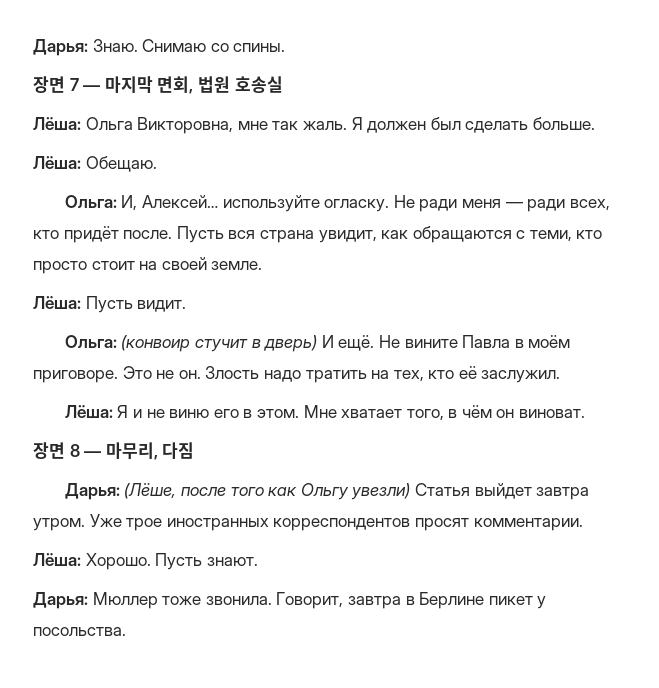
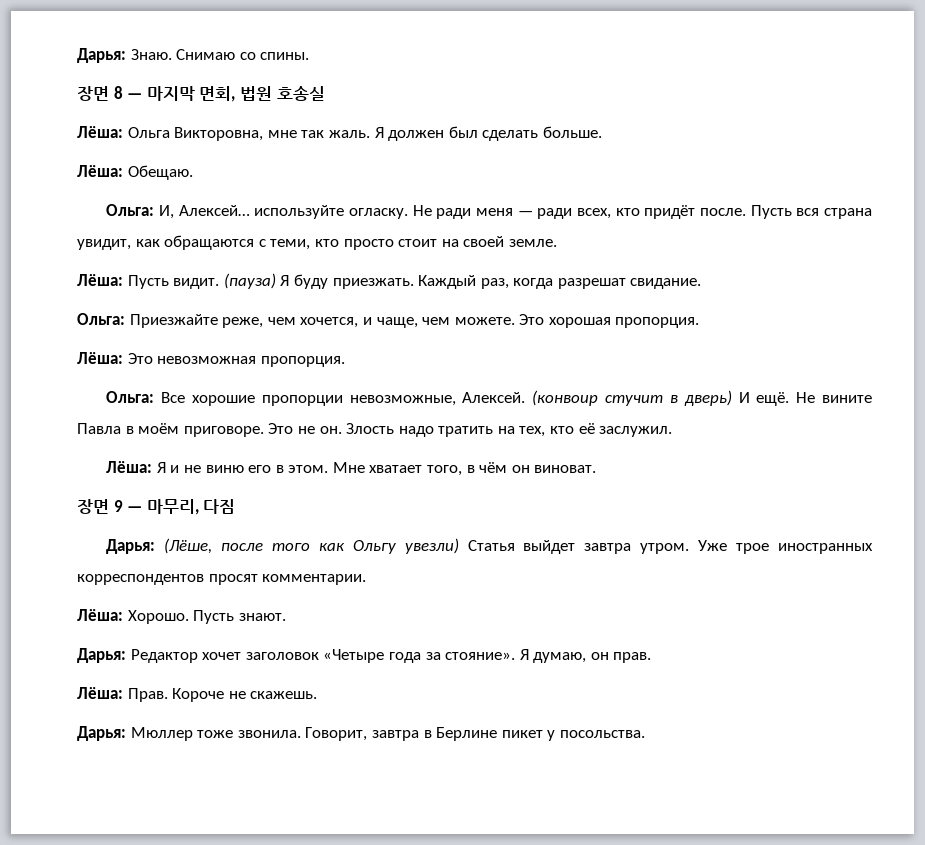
[69,78,79,91] 7 -> [113,86,123,99] 8
[64,335,117,348] // Ольга: -> [223,273,702,289] [77,313,700,328] [77,352,345,367] [106,391,526,406] (пауза) Я буду приезжать. Каждый раз, когда разрешат свидание. // Ольга: Приезжайте реже, чем хочется, и чаще, чем можете. Это хорошая пропорция. // Лёша: Это невозможная пропорция. // Ольга: Все хорошие пропорции невозможные, Алексей.
[69,444,80,457] 8 -> [113,500,123,512] 9
(258, 561) none -> [77,648,652,663] [77,687,318,702] // Дарья: Редактор хочет заголовок «Четыре года за стояние». Я думаю, он прав. // Лёша: Прав. Короче не скажешь.

